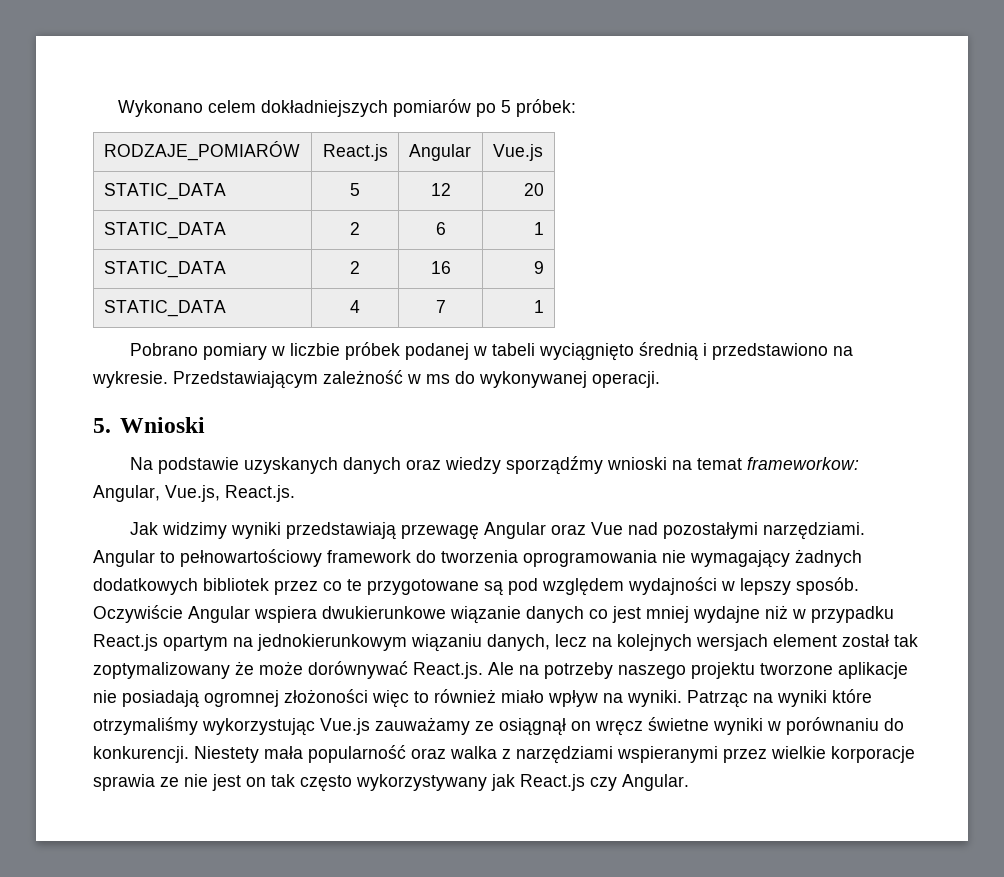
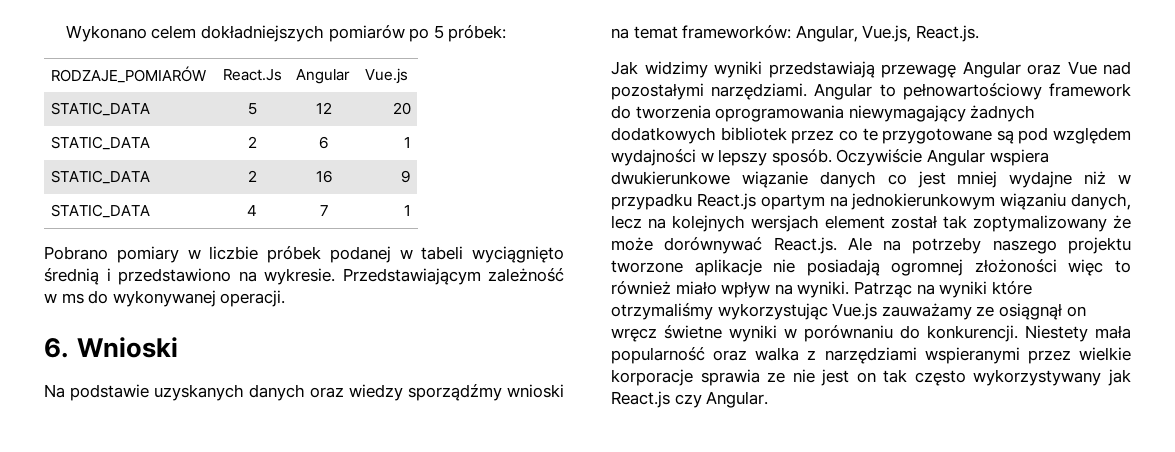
[322,144,388,161] React.js -> [222,69,282,81] React.Js
[93,418,111,433] 5. -> [44,338,68,358] 6.
[746,457,859,470] frameworkow: -> [682,25,792,39] frameworków:
[662,550,790,568] nie wymagający -> [848,105,966,122] niewymagający

